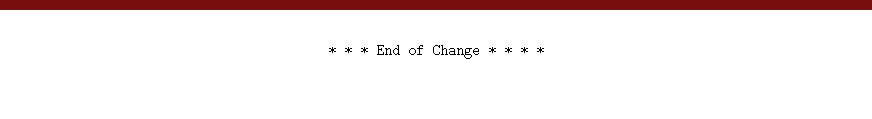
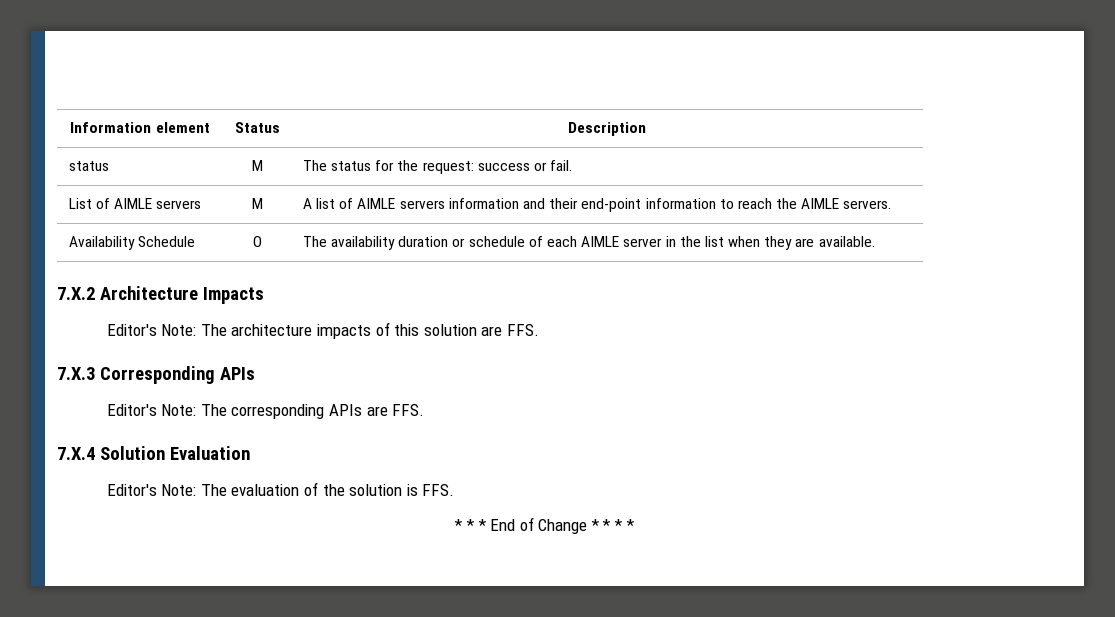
(328, 50) none -> [70,122,210,133] [234,122,280,133] [568,122,646,136] [68,161,109,171] [251,160,263,171] [302,160,573,174] [68,198,202,209] [251,198,263,209] [302,198,892,212] [68,236,196,250] [252,236,262,247] [302,236,875,250] [57,286,264,304] [106,322,539,339] [57,366,255,384] [106,404,425,419] [57,446,250,460] [106,482,455,496] Information element | Status | Description // status | M | The status for the request: success or fail. // List of AIMLE servers | M | A list of AIMLE servers information and their end-point information to reach the AIMLE servers. // Availability Schedule | O | The availability duration or schedule of each AIMLE server in the list when they are available. // 7.X.2 Architecture Impacts // Editor's Note: The architecture impacts of this solution are FFS. // 7.X.3 Corresponding APIs // Editor's Note: The corresponding APIs are FFS. // 7.X.4 Solution Evaluation // Editor's Note: The evaluation of the solution is FFS. //

